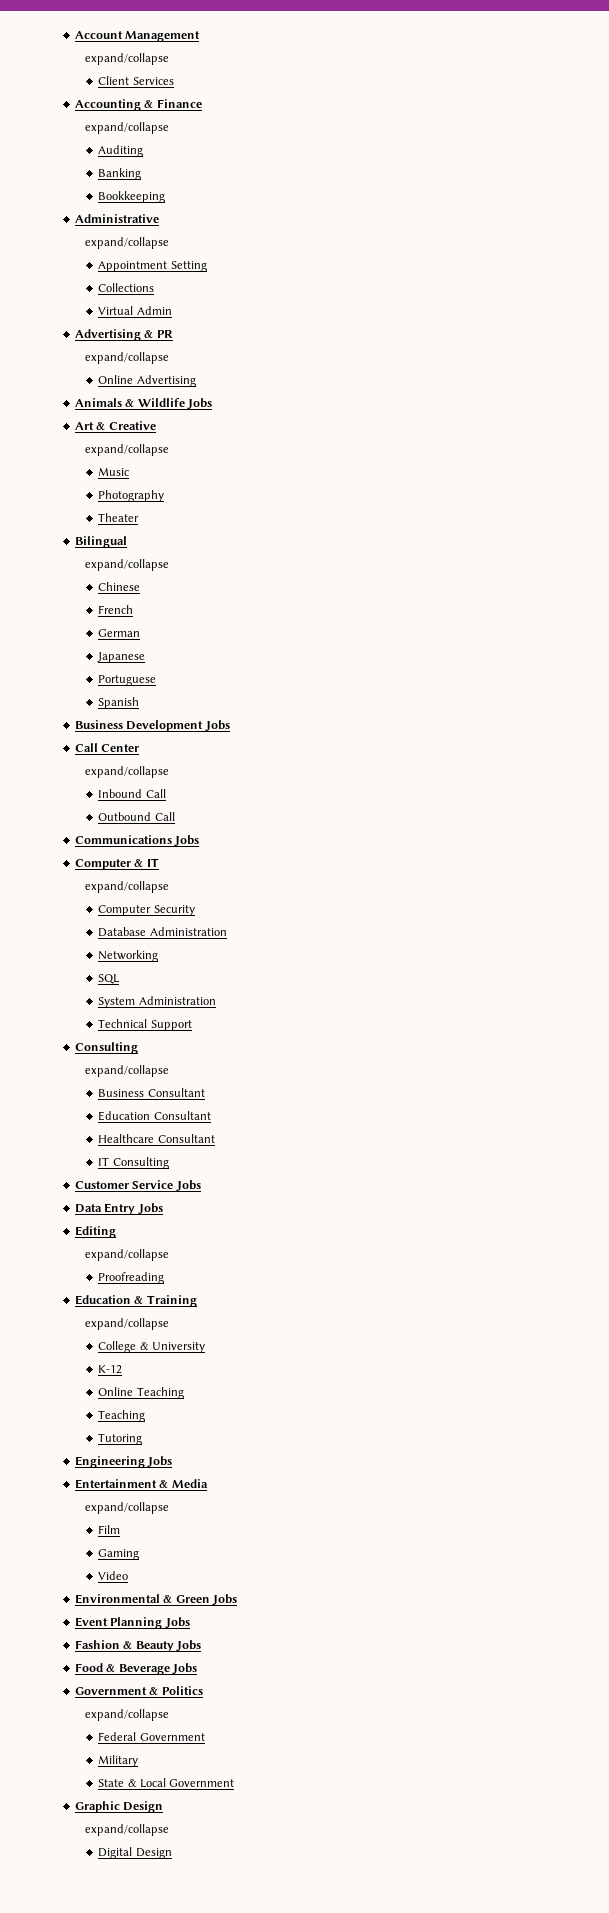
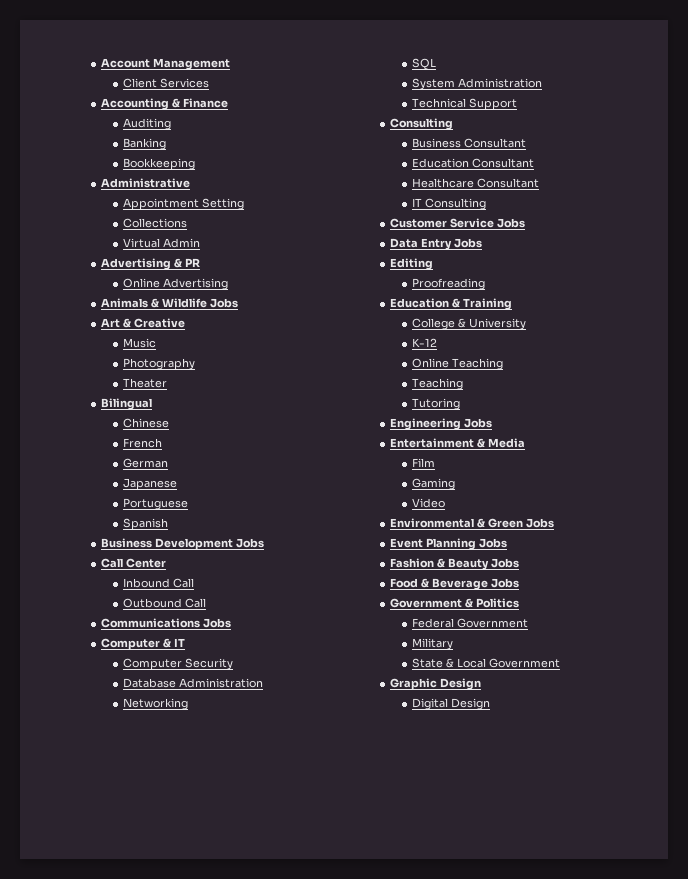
[84,53,169,65] // expand/collapse -> (230, 64) none
[84,122,169,134] // expand/collapse -> (228, 103) none
[84,237,169,249] // expand/collapse -> (190, 183) none
[84,352,169,364] // expand/collapse -> (200, 262) none
[84,444,169,456] // expand/collapse -> (185, 323) none
[84,559,169,571] // expand/collapse -> (152, 404) none
[84,766,169,778] // expand/collapse -> (166, 563) none
[84,881,169,893] // expand/collapse -> (185, 642) none
[84,1065,169,1077] // expand/collapse -> (453, 124) none
[84,1249,169,1261] // expand/collapse -> (433, 264) none
[84,1318,169,1330] // expand/collapse -> (512, 304) none
[84,1502,169,1514] // expand/collapse -> (525, 443) none
[84,1709,169,1721] // expand/collapse -> (519, 603) none
[84,1824,169,1836] // expand/collapse -> (481, 684) none

